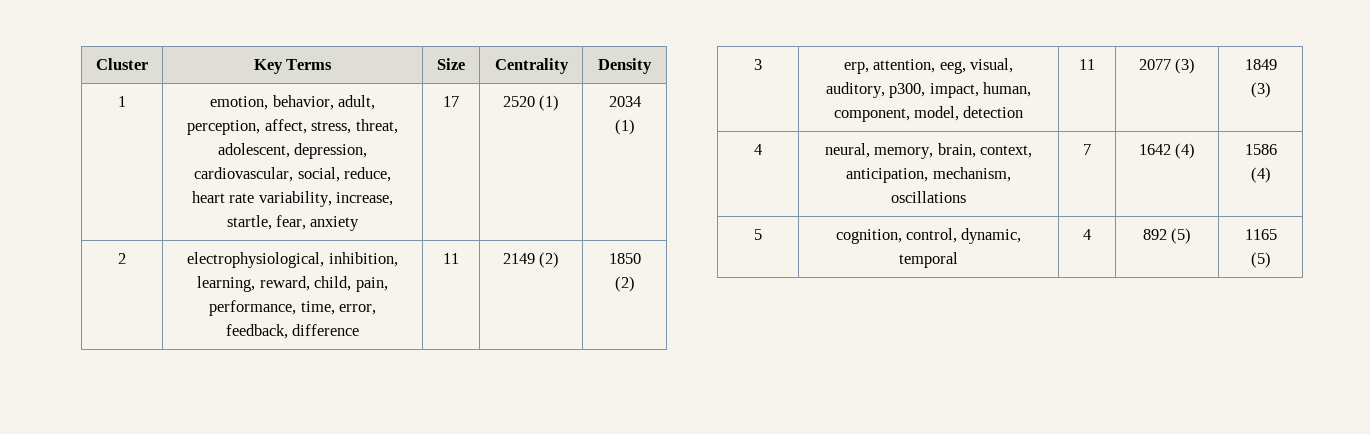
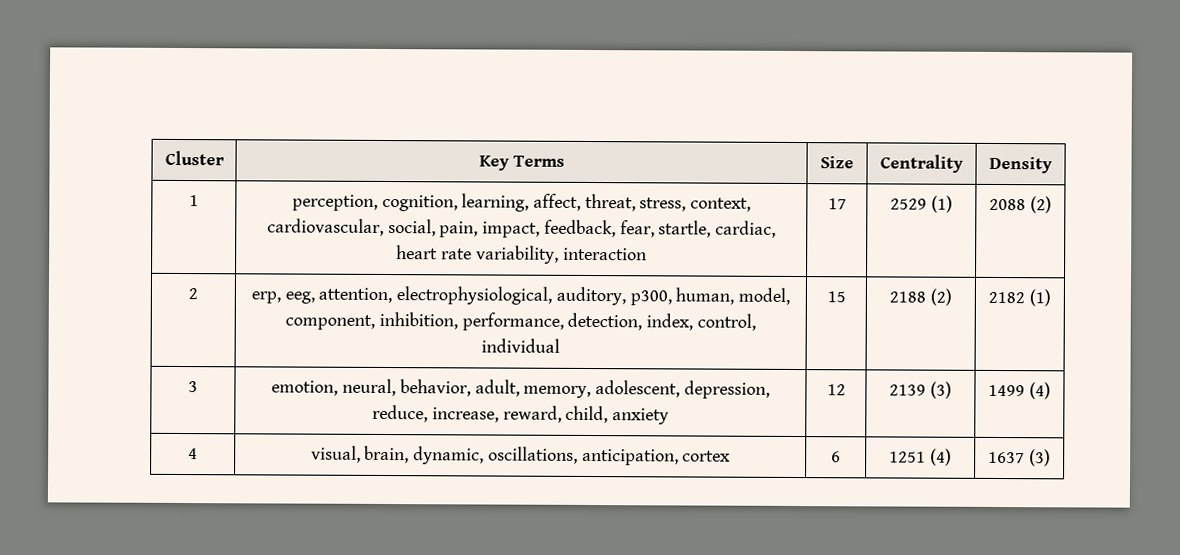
[210,95,375,110] [187,119,398,135] [217,143,368,159] [194,167,391,182] [191,191,394,207] [226,215,360,231] emotion, behavior, adult, perception, affect, stress, threat, adolescent, depression, cardiovascular, social, reduce, heart rate variability, increase, startle, fear, anxiety -> [291,193,752,212] [266,218,777,238] [396,245,647,264] perception, cognition, learning, affect, threat, stress, context, cardiovascular, social, pain, impact, feedback, fear, startle, cardiac, heart rate variability, interaction
[502,96,535,107] 2520 -> [890,198,928,210] 2529
[608,96,641,107] [614,119,635,135] 2034 (1) -> [989,196,1052,214] 2088 (2)
[187,252,398,268] [197,276,388,292] [209,300,376,316] [225,324,360,339] [443,253,459,264] [502,253,535,264] electrophysiological, inhibition, learning, reward, child, pain, performance, time, error, feedback, difference | 11 | 2149 -> [250,286,791,306] [285,311,756,331] [481,338,560,353] [826,291,846,303] [889,291,927,303] erp, eeg, attention, electrophysiological, auditory, p300, human, model, component, inhibition, performance, detection, index, control, individual | 15 | 2188
[608,253,641,264] [614,276,635,292] 1850 (2) -> [988,289,1051,307] 2182 (1)
[843,58,1014,74] [825,82,1032,98] [833,106,1024,122] [1079,59,1095,70] [1138,59,1171,70] erp, attention, eeg, visual, auditory, p300, impact, human, component, model, detection | 11 | 2077 -> [271,378,770,399] [372,404,669,425] [826,384,846,396] [889,384,927,396] emotion, neural, behavior, adult, memory, adolescent, depression, reduce, increase, reward, child, anxiety | 12 | 2139
[1244,59,1277,70] [1250,82,1271,98] [754,144,762,155] [824,143,1033,159] [846,167,1011,183] [891,191,966,203] [1083,144,1091,155] [1138,143,1196,159] [1244,144,1277,155] [1250,167,1271,183] [754,229,762,240] [835,228,1022,244] [899,252,958,268] [1083,229,1091,240] [1142,228,1192,244] [1244,229,1277,240] [1250,252,1271,268] 1849 (3) // 4 | neural, memory, brain, context, anticipation, mechanism, oscillations | 7 | 1642 (4) | 1586 (4) // 5 | cognition, control, dynamic, temporal | 4 | 892 (5) | 1165 (5) -> [988,382,1051,400] [188,448,198,460] [310,445,732,466] [831,451,841,463] [889,448,952,466] [988,449,1051,467] 1499 (4) // 4 | visual, brain, dynamic, oscillations, anticipation, cortex | 6 | 1251 (4) | 1637 (3)

